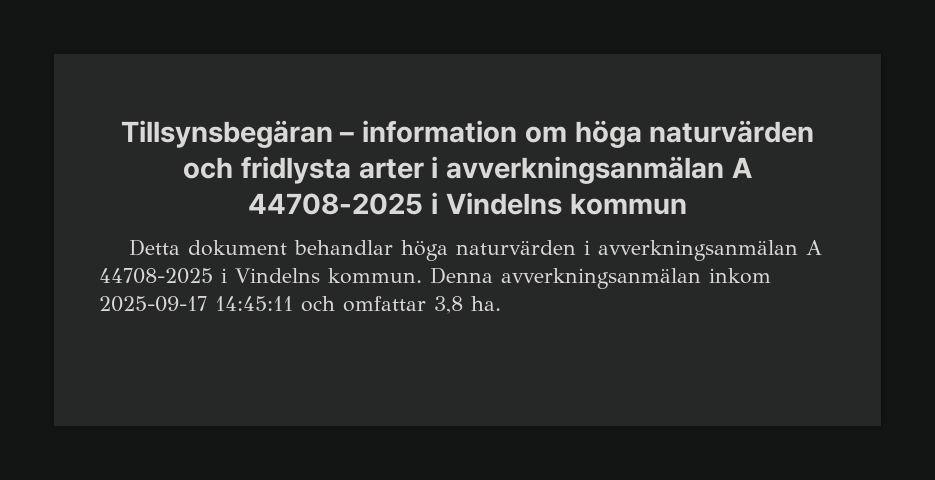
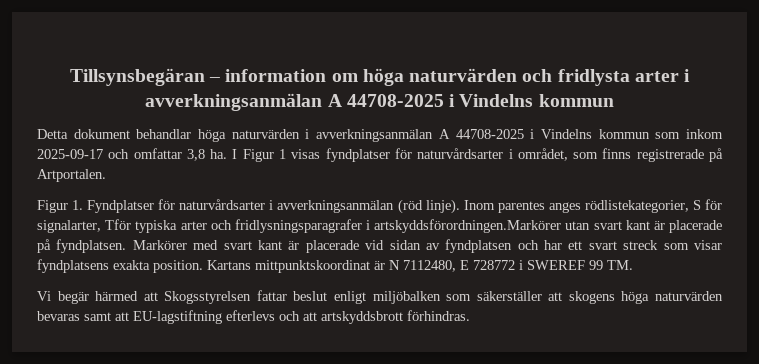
[327,267,701,289] kommun. Denna avverkningsanmälan -> [598,129,681,139] kommun som
[215,296,293,311] 14:45:11 -> (103, 154) none
(501, 303) none -> [232,148,723,162] [37,169,106,182] [37,199,722,214] [37,219,722,233] [37,239,723,253] [37,259,633,273] [37,290,723,304] [37,310,470,324] I Figur 1 visas fyndplatser för naturvårdsarter i området, som finns registrerade på Artportalen. // Figur 1. Fyndplatser för naturvårdsarter i avverkningsanmälan (röd linje). Inom parentes anges rödlistekategorier, S för signalarter, Tför typiska arter och fridlysningsparagrafer i artskyddsförordningen.Markörer utan svart kant är placerade på fyndplatsen. Markörer med svart kant är placerade vid sidan av fyndplatsen och har ett svart streck som visar fyndplatsens exakta position. Kartans mittpunktskoordinat är N 7112480, E 728772 i SWEREF 99 TM. // Vi begär härmed att Skogsstyrelsen fattar beslut enligt miljöbalken som säkerställer att skogens höga naturvärden bevaras samt att EU-lagstiftning efterlevs och att artskyddsbrott förhindras.

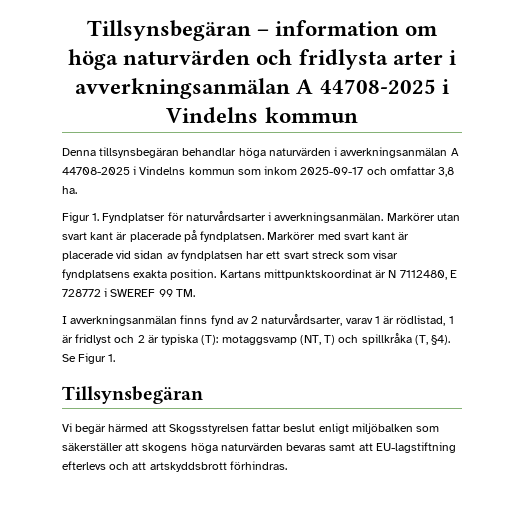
[37,129,130,139] Detta dokument -> [62,147,180,158] Denna tillsynsbegäran
[232,148,723,162] [37,169,106,182] I Figur 1 visas fyndplatser för naturvårdsarter i området, som finns registrerade på Artportalen. -> (77, 190) none
[277,199,722,214] [37,219,562,233] avverkningsanmälan (röd linje). Inom parentes anges rödlistekategorier, S för signalarter, Tför typiska arter och fridlysningsparagrafer i artskyddsförordningen.Markörer -> [274,212,435,223] avverkningsanmälan. Markörer
[517,240,539,250] och -> (243, 255) none
(633, 265) none -> [62,314,454,326] [62,333,451,345] [62,353,116,364] [62,386,203,404] // I avverkningsanmälan finns fynd av 2 naturvårdsarter, varav 1 är rödlistad, 1 är fridlyst och 2 är typiska (T): motaggsvamp (NT, T) och spillkråka (T, §4). Se Figur 1. // Tillsynsbegäran

